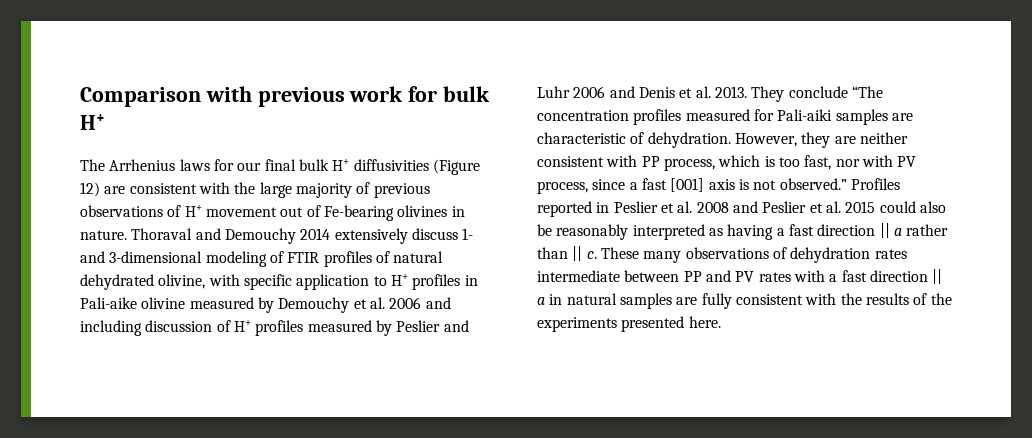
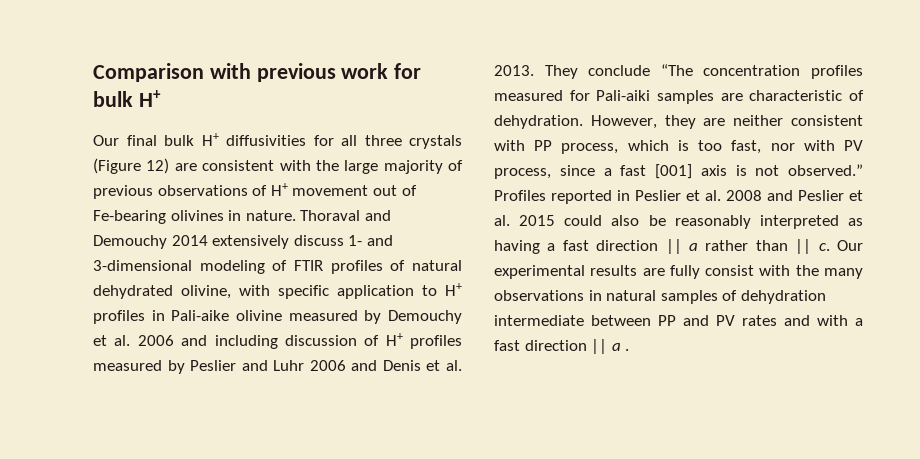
[80,159,429,171] The Arrhenius laws for our final bulk H+ diffusivities -> [93,133,462,149] Our final bulk H+ diffusivities for all three crystals
[600,247,769,263] These many observations -> [837,240,863,251] [494,265,863,279] [494,290,718,304] Our experimental results are fully consist with the many observations in natural samples
[874,249,907,259] rates -> (826, 297) none
(791, 277) none -> [784,315,810,326] and
[549,293,952,309] [537,316,721,332] in natural samples are fully consistent with the results of the experiments presented here. -> [625,349,630,351] .

